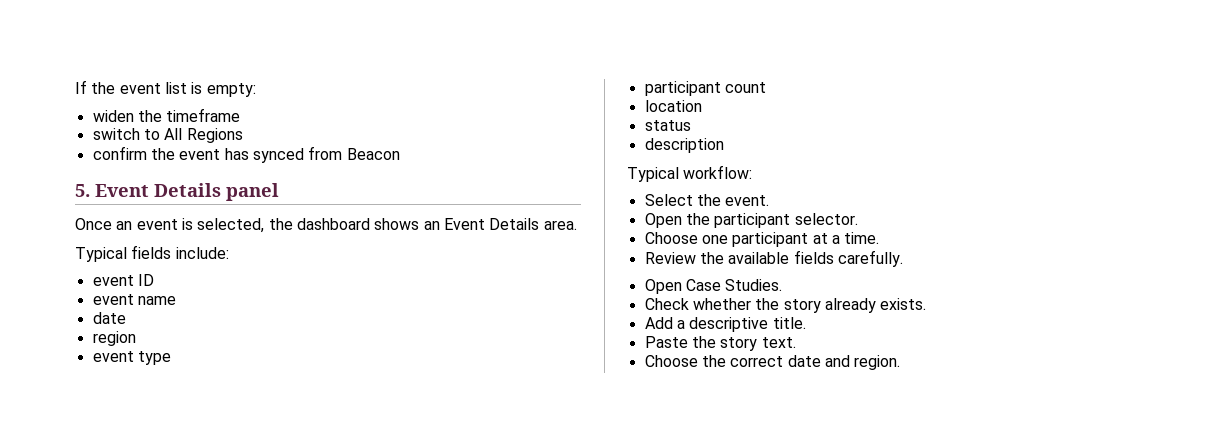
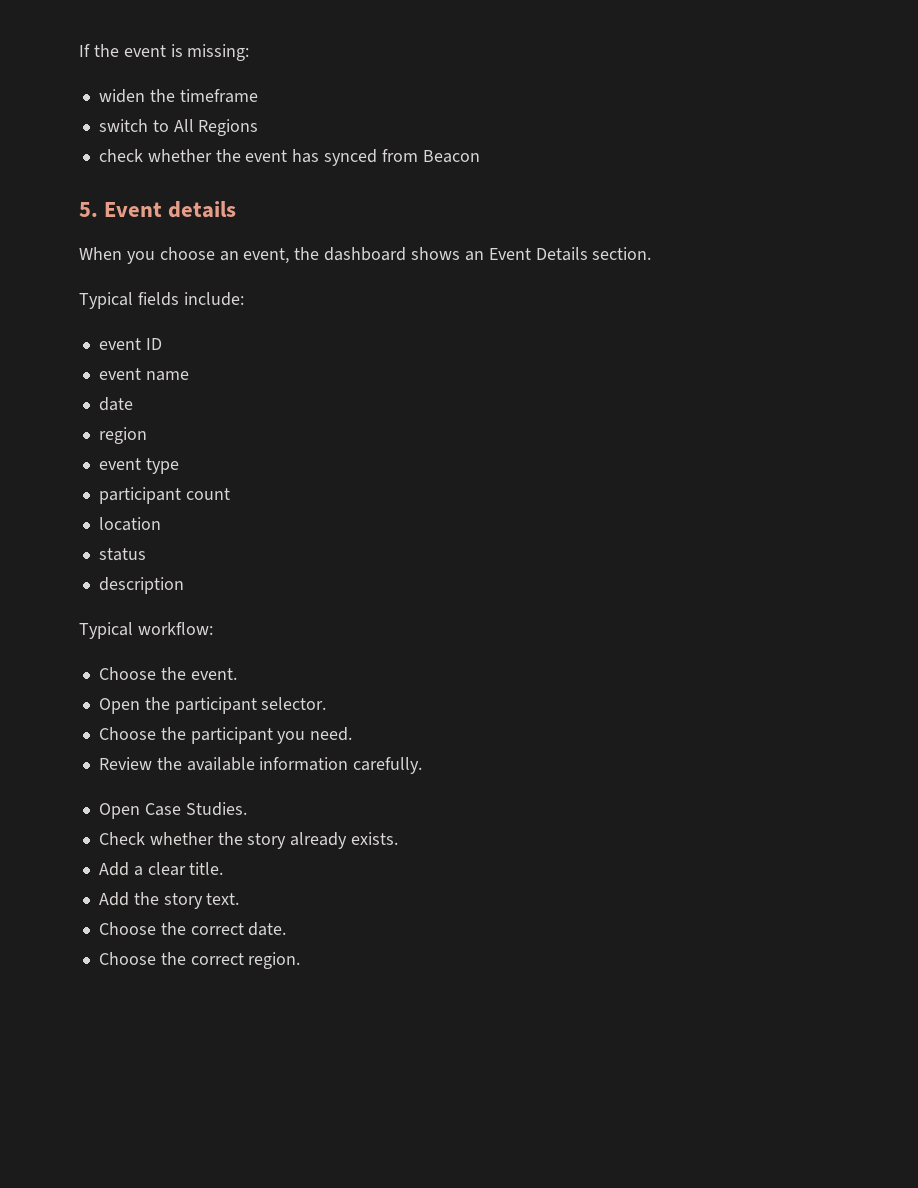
[164,82,256,97] list is empty: -> [170,44,250,61] is missing:
[92,146,147,160] confirm -> [98,149,212,162] check whether
[154,183,279,201] [75,218,265,233] Details panel // Once an event is selected, -> [168,201,237,218] [79,247,290,264] details // When you choose an event,
[543,220,577,230] area. -> [592,247,652,260] section.
[644,194,693,206] Select -> [98,667,156,680] Choose
[701,232,880,247] one participant at a time. -> [160,727,353,744] the participant you need.
[793,250,834,264] fields -> [259,757,349,771] information
[689,317,769,332] descriptive -> [147,862,186,876] clear
[644,336,688,348] Paste -> [98,892,129,906] Add
[787,355,850,367] date and -> [248,922,287,936] [98,952,244,965] date. // Choose the correct

